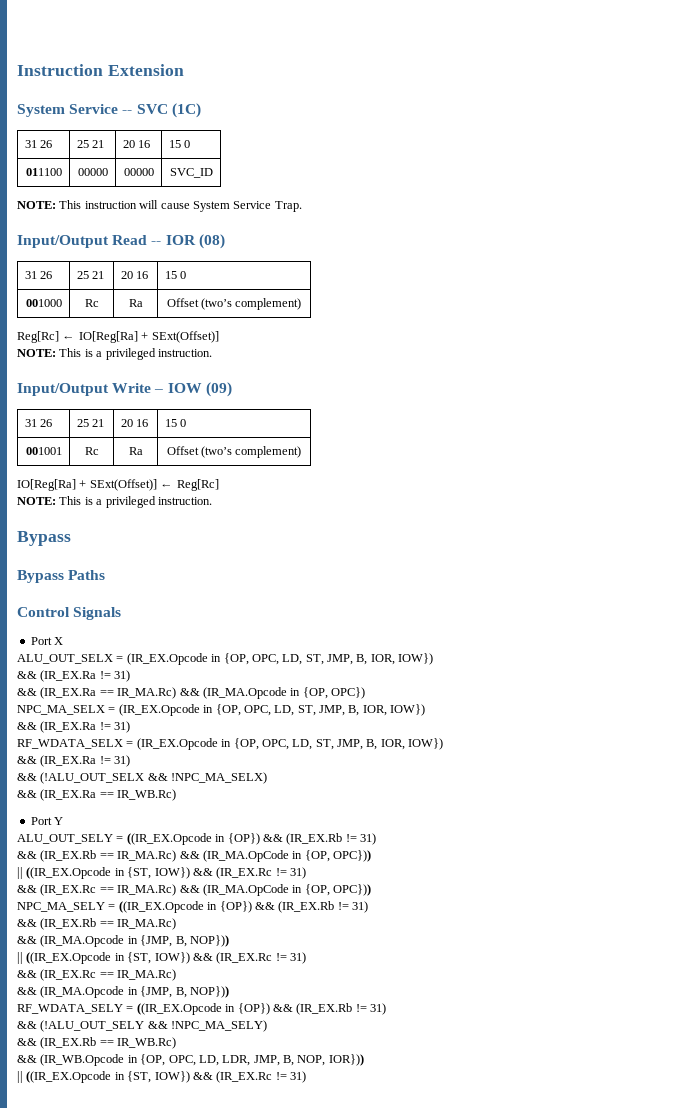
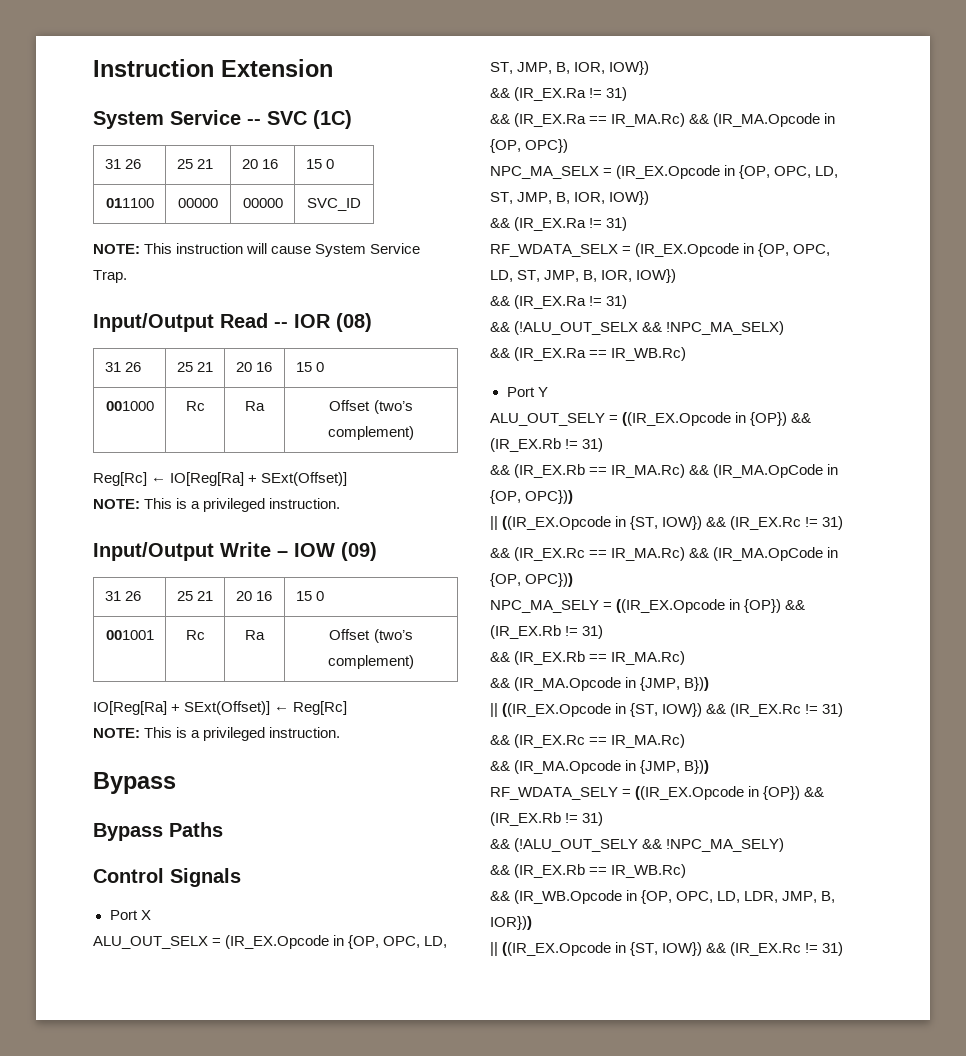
[175,935,229,947] B, NOP})) -> [684,677,710,691] B}))
[175,986,229,998] B, NOP})) -> [684,760,710,774] B}))
[297,1055,326,1066] NOP, -> (836, 897) none

